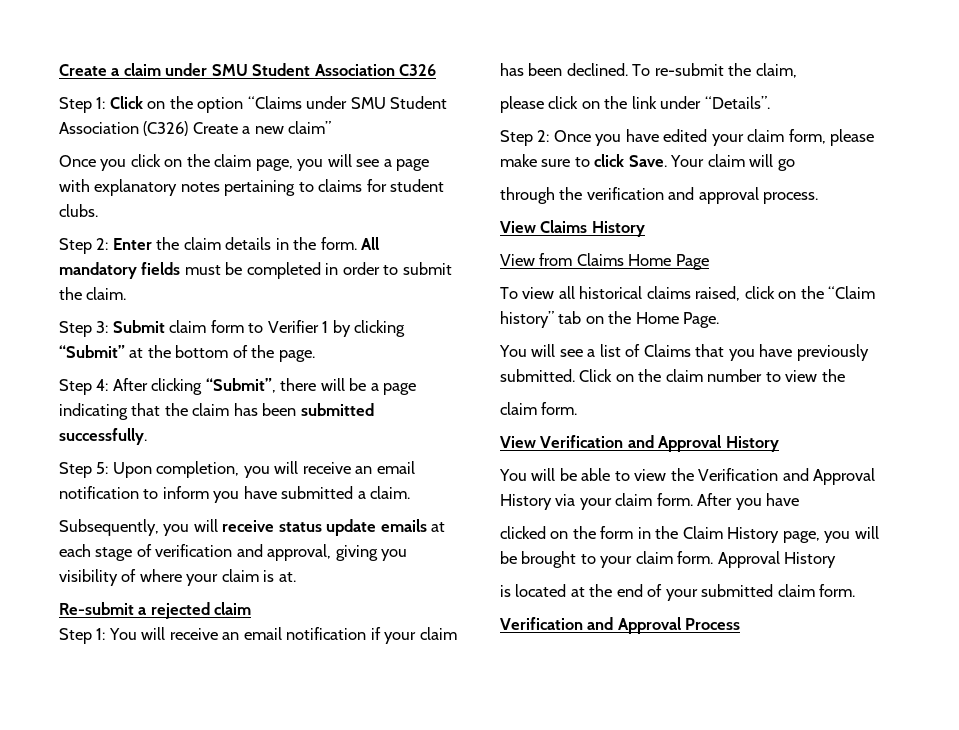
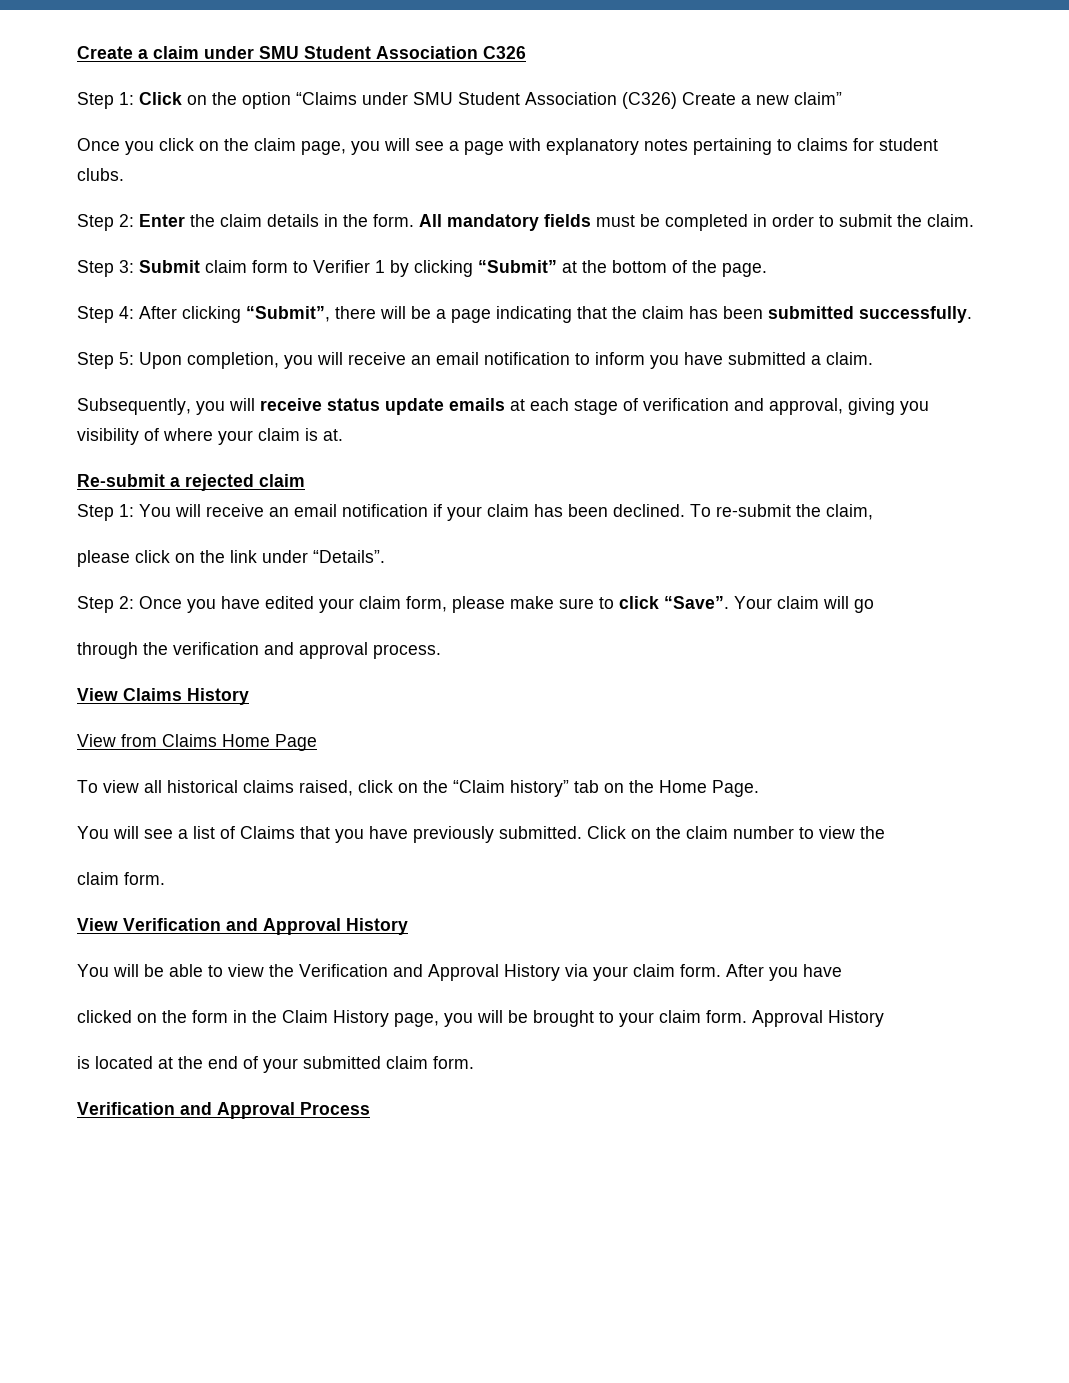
[628,155,667,167] Save. -> [664,596,729,609] “Save”.

